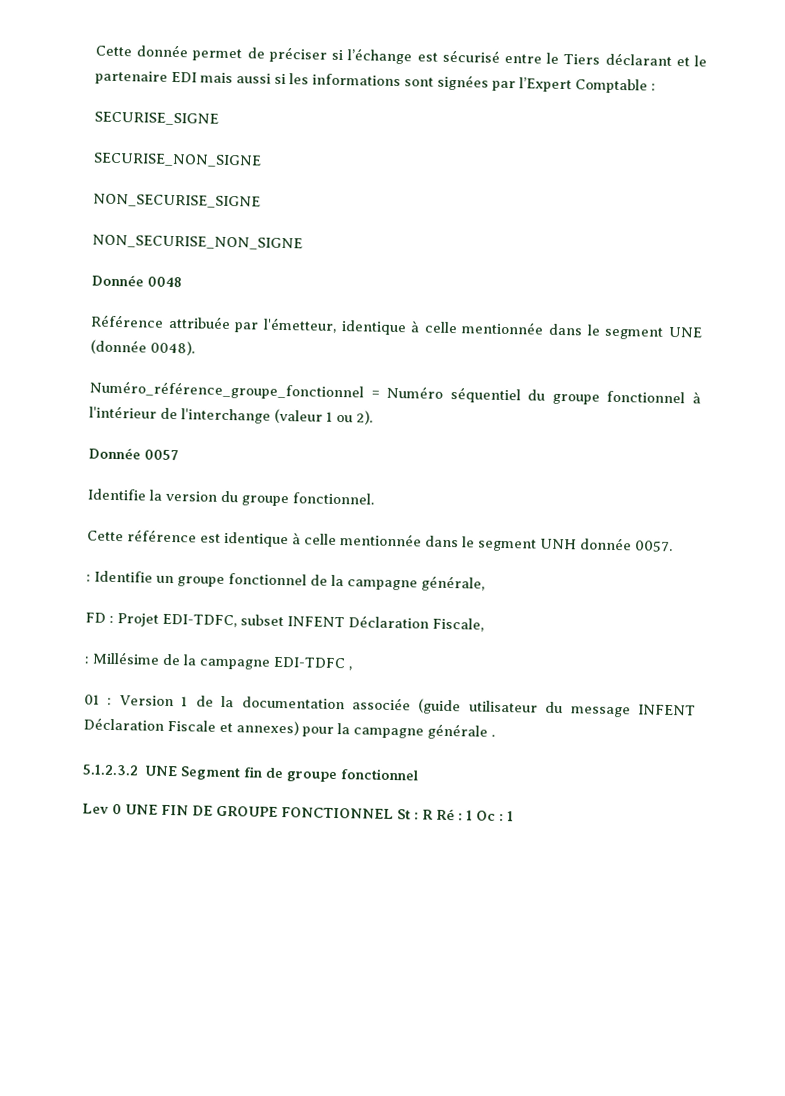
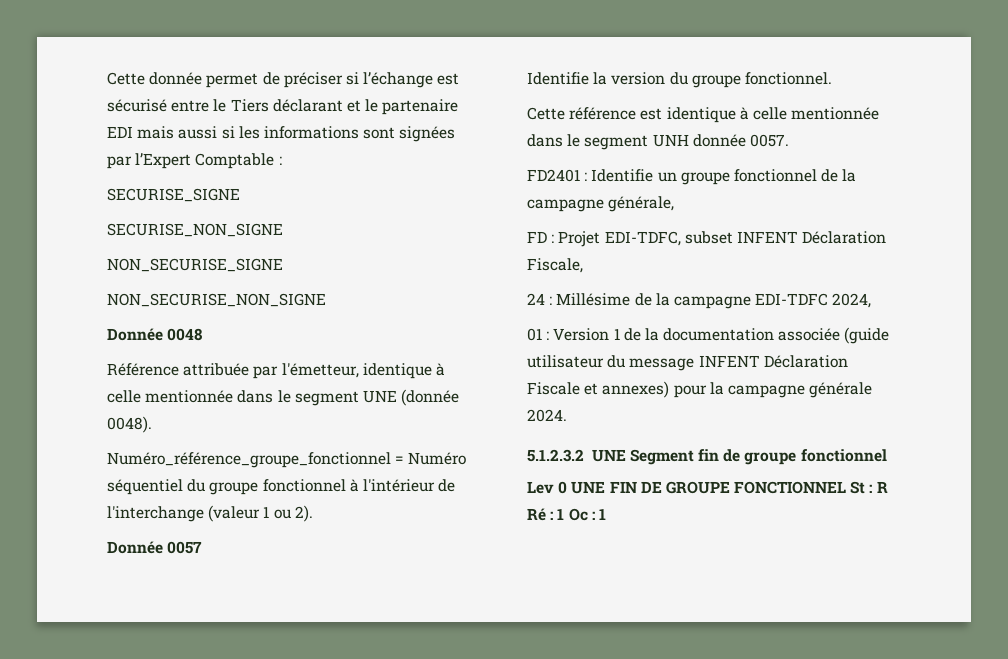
(673, 546) none -> [527,169,580,182] FD2401
(484, 624) none -> [527,293,545,305] 24
[348,666,352,671] , -> [832,293,872,308] 2024,
[491,734,495,737] . -> [527,409,567,422] 2024.

